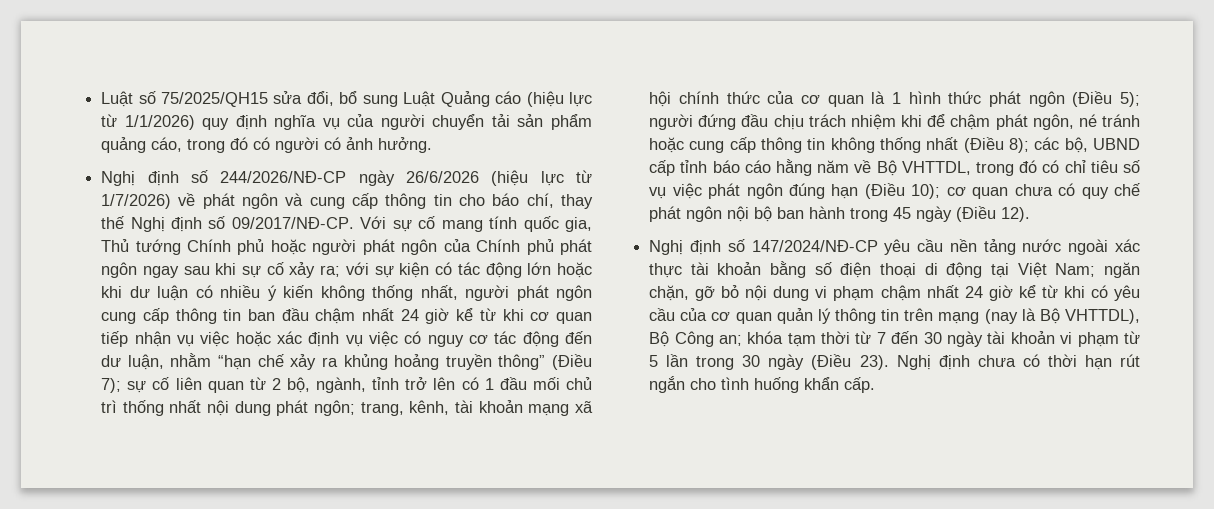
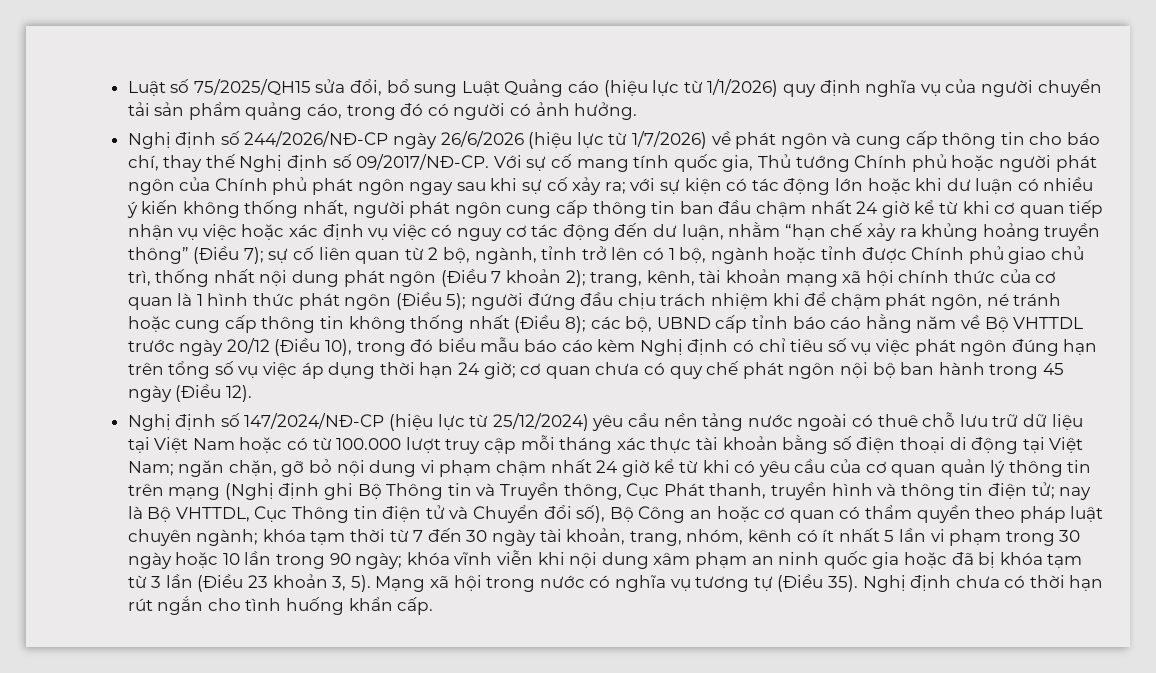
[499,377,593,390] [101,400,118,413] đầu mối chủ trì -> [679,246,1084,264] [127,270,151,286] bộ, ngành hoặc tỉnh được Chính phủ giao chủ trì,
[314,400,356,416] ngôn; -> [389,269,586,287] ngôn (Điều 7 khoản 2);
[901,160,1038,176] VHTTDL, trong đó -> [1013,317,1084,329] [127,337,729,356] VHTTDL trước ngày 20/12 (Điều 10), trong đó biểu mẫu báo cáo kèm Nghị định
[864,183,941,199] (Điều 10); -> [127,361,516,379] trên tổng số vụ việc áp dụng thời hạn 24 giờ;
(878, 246) none -> [389,413,589,431] (hiệu lực từ 25/12/2024)
(1109, 247) none -> [851,412,1083,430] [127,435,613,454] có thuê chỗ lưu trữ dữ liệu tại Việt Nam hoặc có từ 100.000 lượt truy cập mỗi tháng
[984,308,1140,324] [649,331,742,347] (nay là Bộ VHTTDL), Bộ Công an; -> [224,482,1092,500] [127,505,1104,523] [127,529,259,546] (Nghị định ghi Bộ Thông tin và Truyền thông, Cục Phát thanh, truyền hình và thông tin điện tử; nay là Bộ VHTTDL, Cục Thông tin điện tử và Chuyển đổi số), Bộ Công an hoặc cơ quan có thẩm quyền theo pháp luật chuyên ngành;
[1010,331,1140,347] [649,354,889,370] khoản vi phạm từ 5 lần trong 30 ngày (Điều 23). -> [566,528,1081,546] [127,550,1083,569] [127,574,858,592] khoản, trang, nhóm, kênh có ít nhất 5 lần vi phạm trong 30 ngày hoặc 10 lần trong 90 ngày; khóa vĩnh viễn khi nội dung xâm phạm an ninh quốc gia hoặc đã bị khóa tạm từ 3 lần (Điều 23 khoản 3, 5). Mạng xã hội trong nước có nghĩa vụ tương tự (Điều 35).

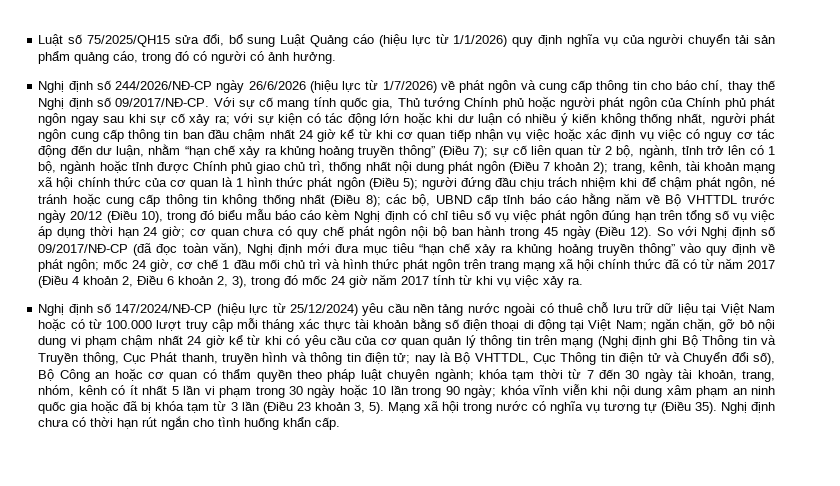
(252, 393) none -> [656,226,775,239] [38,242,776,256] [38,258,775,272] [38,274,584,288] So với Nghị định số 09/2017/NĐ-CP (đã đọc toàn văn), Nghị định mới đưa mục tiêu “hạn chế xảy ra khủng hoảng truyền thông” vào quy định về phát ngôn; mốc 24 giờ, cơ chế 1 đầu mối chủ trì và hình thức phát ngôn trên trang mạng xã hội chính thức đã có từ năm 2017 (Điều 4 khoản 2, Điều 6 khoản 2, 3), trong đó mốc 24 giờ năm 2017 tính từ khi vụ việc xảy ra.

